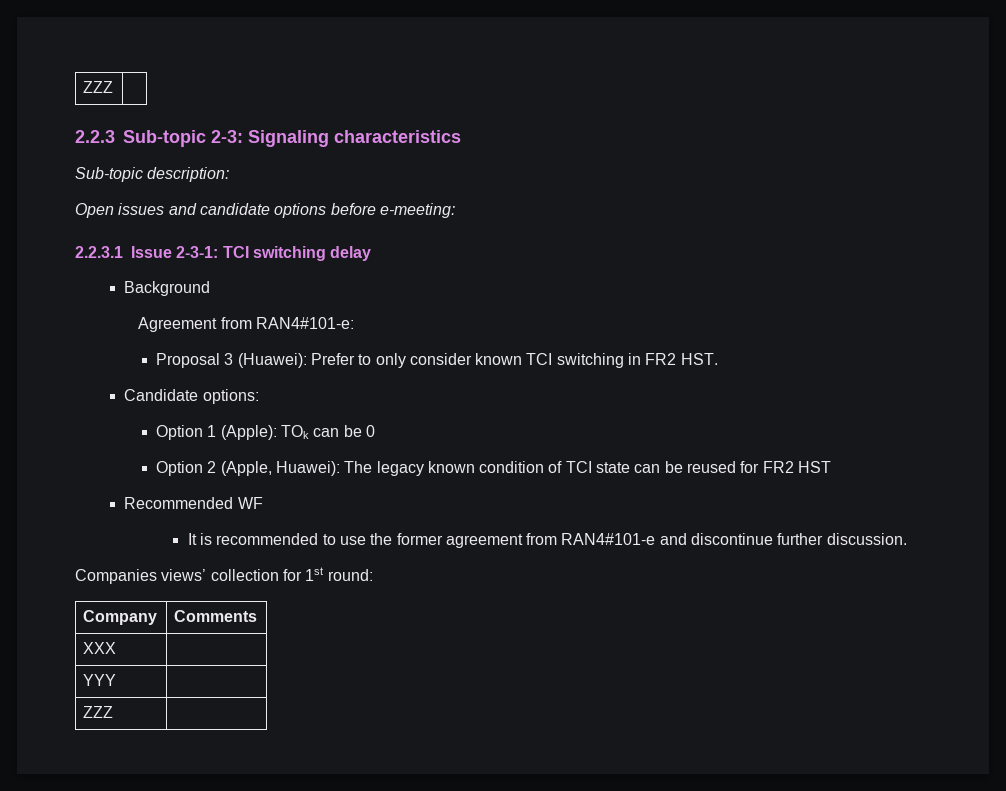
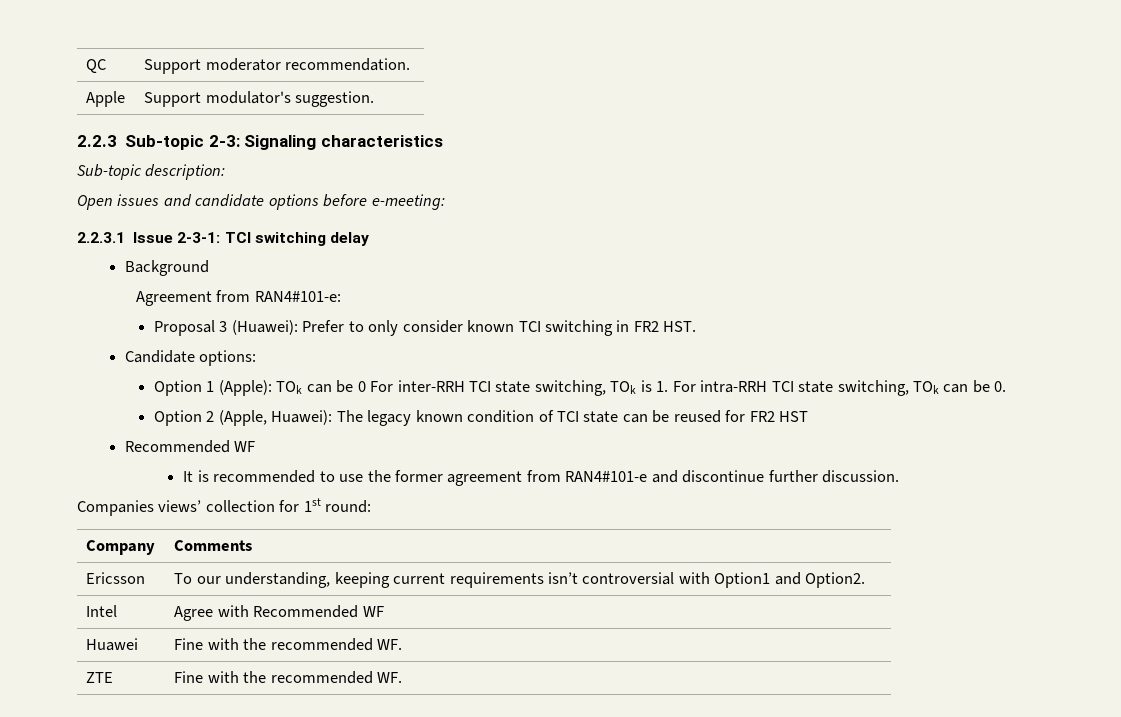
[83,81,114,93] ZZZ | -> [86,59,107,73] [144,58,411,74] [86,91,126,107] [144,91,375,107] QC | Support moderator recommendation. // Apple | Support modulator's suggestion.
(375, 431) none -> [370,380,1007,396] For inter-RRH TCI state switching, TOk is 1. For intra-RRH TCI state switching, TOk can be 0.
[83,642,117,654] [83,674,117,686] [83,706,114,718] XXX | // YYY | // ZZZ | -> [86,572,146,584] [174,572,866,588] [86,605,118,617] [174,605,384,621] [86,638,139,651] [174,638,403,651] [86,672,114,683] [174,671,403,684] Ericsson | To our understanding, keeping current requirements isn’t controversial with Option1 and Option2. // Intel | Agree with Recommended WF // Huawei | Fine with the recommended WF. // ZTE | Fine with the recommended WF.

